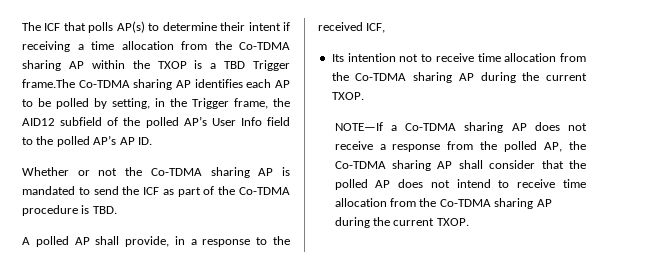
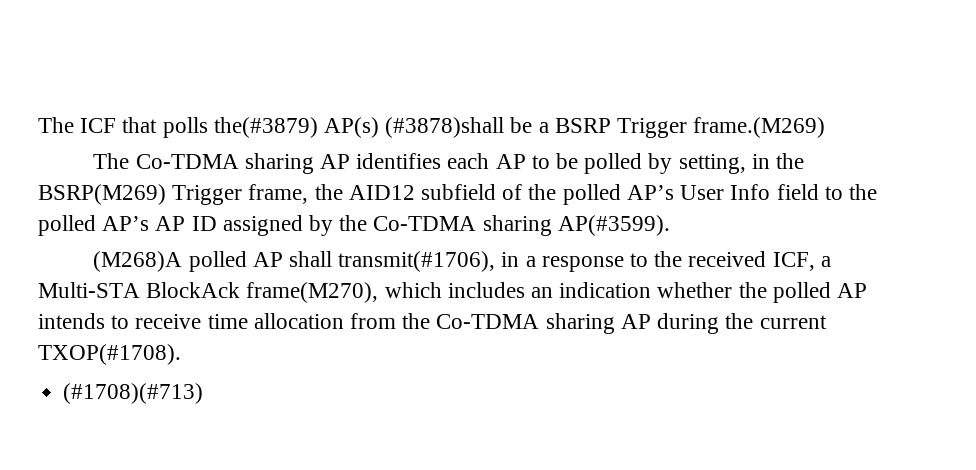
[116,21,291,33] [22,41,290,52] [22,60,290,71] [22,79,75,88] AP(s) to determine their intent if receiving a time allocation from the Co-TDMA sharing AP within the TXOP is a TBD Trigger frame.The -> [213,117,826,138] [93,153,130,169] the(#3879) AP(s) (#3878)shall be a BSRP Trigger frame.(M269) // The
(187, 102) none -> [38,184,166,205] BSRP(M269)
[137,137,152,145] [22,167,291,178] [22,186,290,197] [22,205,117,216] [22,237,30,245] ID. // Whether or not the Co-TDMA sharing AP is mandated to send the ICF as part of the Co-TDMA procedure is TBD. // A -> [191,215,670,236] [93,251,183,272] ID assigned by the Co-TDMA sharing AP(#3599). // (M268)A
[125,236,170,247] provide, -> [338,251,496,272] transmit(#1706),
[331,53,419,62] // Its intention not -> [820,256,831,267] [38,282,868,303] [38,313,105,329] a Multi-STA BlockAck frame(M270), which includes an indication whether the polled AP intends
[331,92,364,100] [334,122,587,133] [334,141,586,152] [334,160,586,171] [334,179,586,190] [334,198,552,209] [334,217,469,228] TXOP. // NOTE—If a Co-TDMA sharing AP does not receive a response from the polled AP, the Co-TDMA sharing AP shall consider that the polled AP does not intend to receive time allocation from the Co-TDMA sharing AP during the current TXOP. -> [38,344,181,365] [63,383,204,404] TXOP(#1708). // (#1708)(#713)

